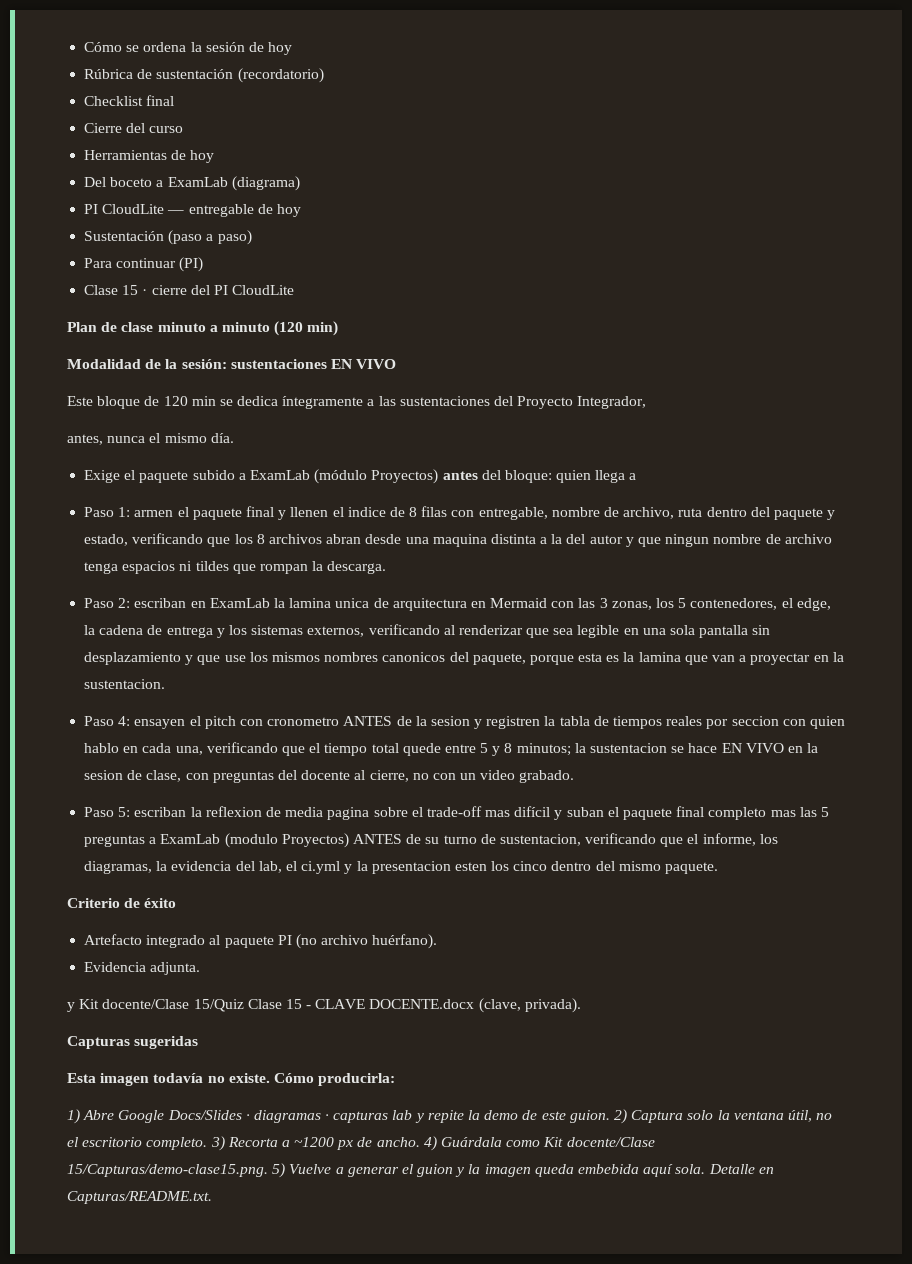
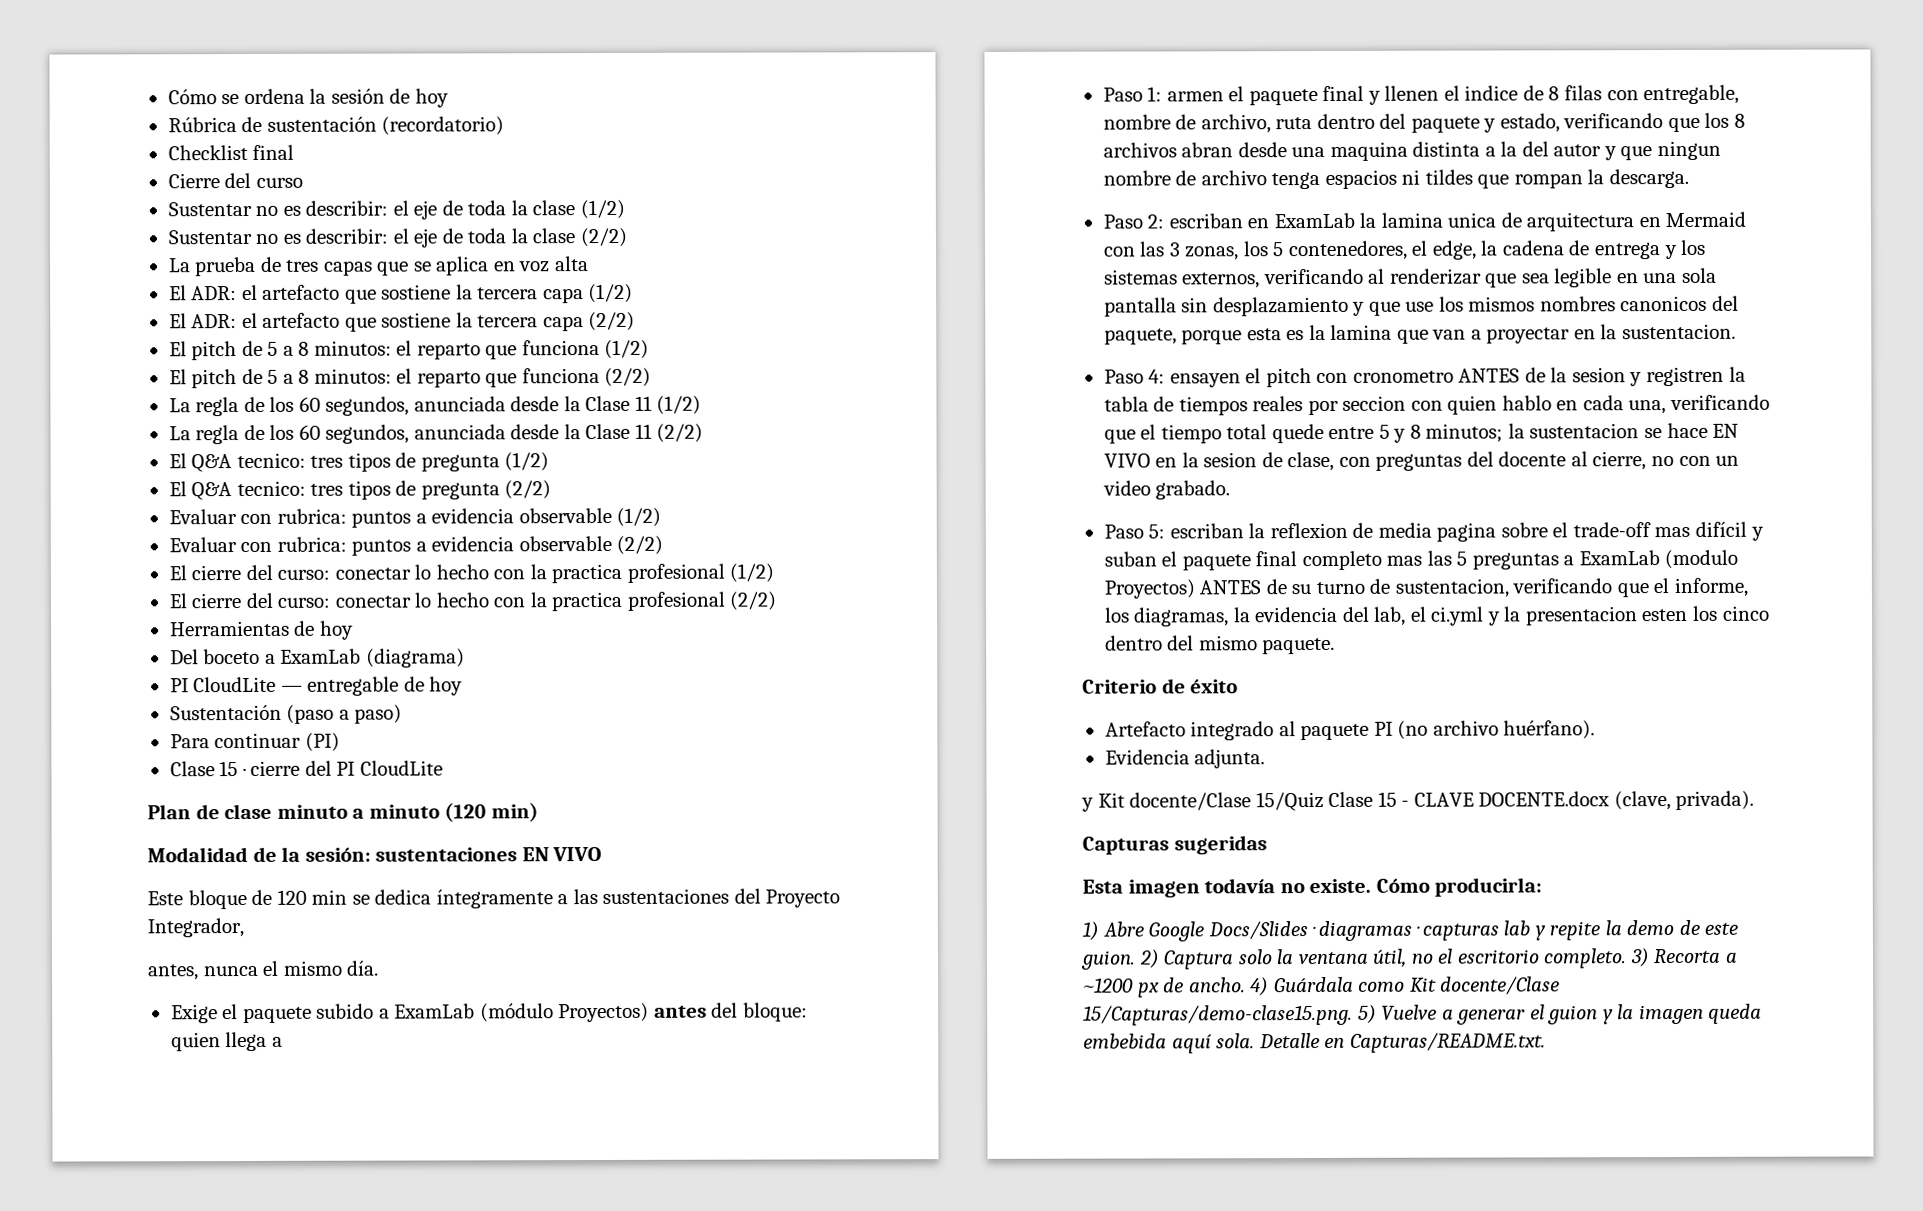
(184, 129) none -> [167,199,625,220] [167,227,627,248] [168,256,589,277] [168,283,634,304] [168,311,636,332] [168,339,650,361] [168,367,652,389] [168,395,702,417] [168,423,704,445] [168,452,550,473] [168,480,552,501] [168,507,662,528] [168,535,664,556] [168,563,775,584] [168,591,778,612] // Sustentar no es describir: el eje de toda la clase (1/2) // Sustentar no es describir: el eje de toda la clase (2/2) // La prueba de tres capas que se aplica en voz alta // El ADR: el artefacto que sostiene la tercera capa (1/2) // El ADR: el artefacto que sostiene la tercera capa (2/2) // El pitch de 5 a 8 minutos: el reparto que funciona (1/2) // El pitch de 5 a 8 minutos: el reparto que funciona (2/2) // La regla de los 60 segundos, anunciada desde la Clase 11 (1/2) // La regla de los 60 segundos, anunciada desde la Clase 11 (2/2) // El Q&A tecnico: tres tipos de pregunta (1/2) // El Q&A tecnico: tres tipos de pregunta (2/2) // Evaluar con rubrica: puntos a evidencia observable (1/2) // Evaluar con rubrica: puntos a evidencia observable (2/2) // El cierre del curso: conectar lo hecho con la practica profesional (1/2) // El cierre del curso: conectar lo hecho con la practica profesional (2/2)

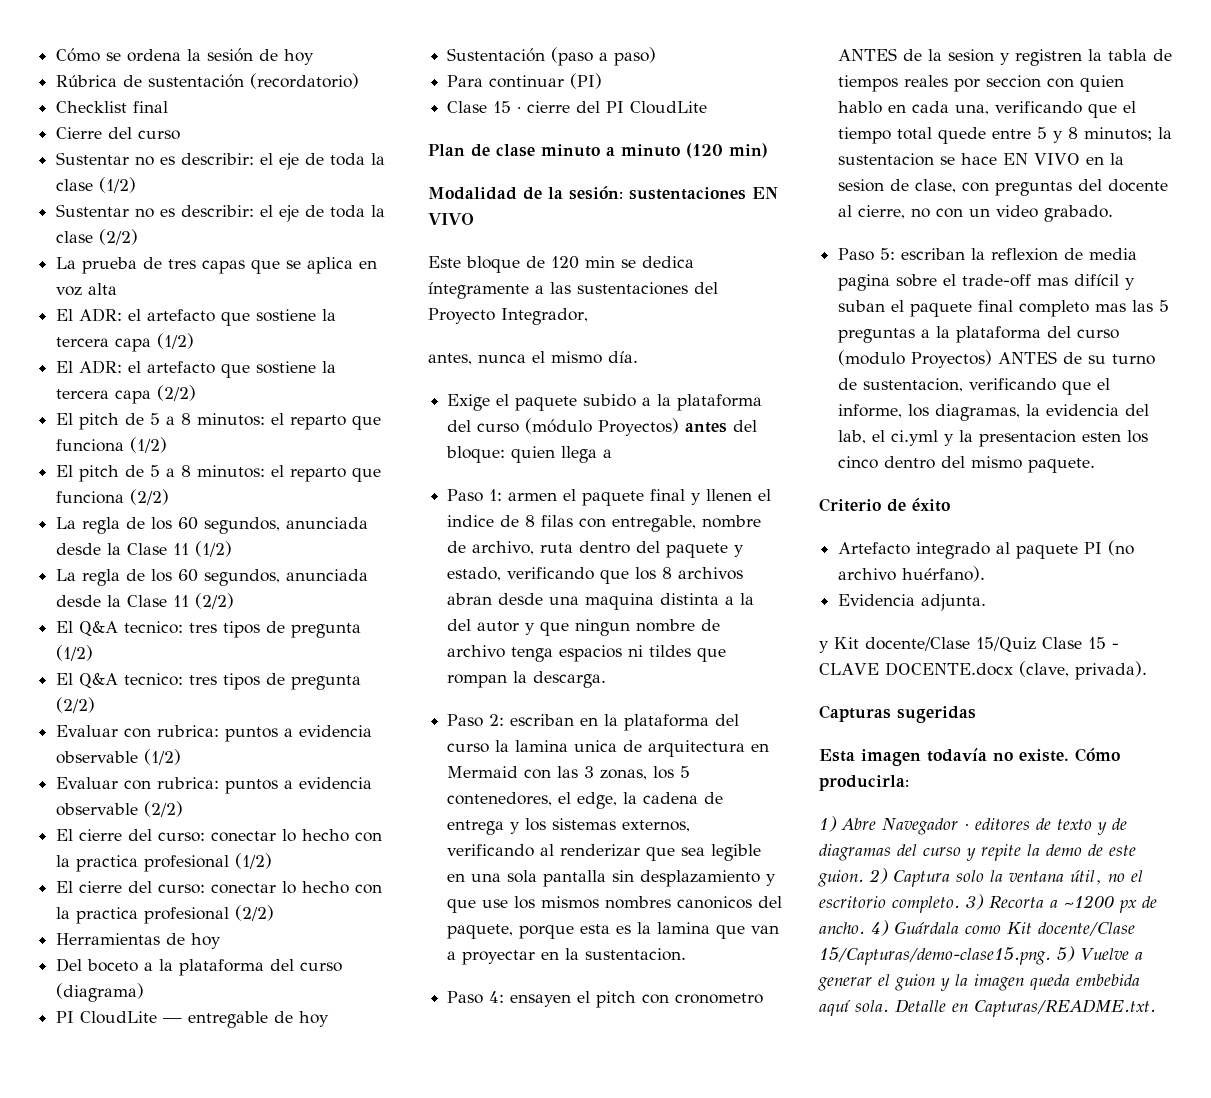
[280,648,362,664] ExamLab -> [159,959,343,976] la plataforma del curso
[394,1003,476,1019] ExamLab -> [657,394,763,411] [447,420,520,433] la plataforma del curso
[1273,212,1355,229] ExamLab -> [604,714,740,731] [447,743,490,753] la plataforma del curso
[1578,550,1660,566] ExamLab -> [936,326,1120,343] la plataforma del curso
[1148,920,1531,942] Google Docs/Slides · diagramas · capturas lab -> [882,818,1127,835] [819,844,961,861] Navegador · editores de texto y de diagramas del curso

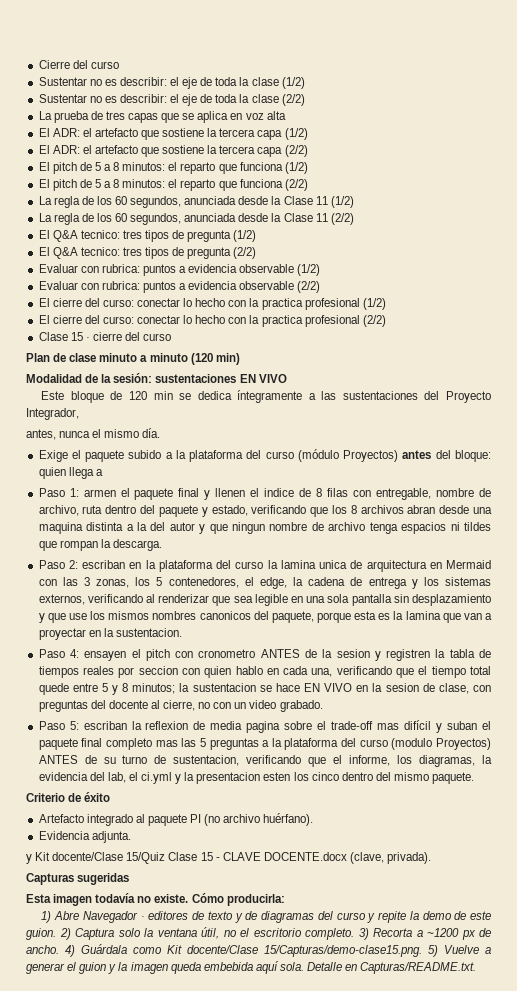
[56,48,315,65] [56,73,360,89] [56,101,169,113] Cómo se ordena la sesión de hoy // Rúbrica de sustentación (recordatorio) // Checklist final // -> (38, 64) none
[56,933,222,949] [56,958,343,976] [56,983,145,1002] [56,1011,330,1028] [447,47,657,66] [447,73,603,89] // Herramientas de hoy // Del boceto a la plataforma del curso (diagrama) // PI CloudLite — entregable de hoy // Sustentación (paso a paso) // Para continuar (PI) -> (386, 321) none
[606,101,708,114] PI CloudLite -> [143,333,172,341] curso

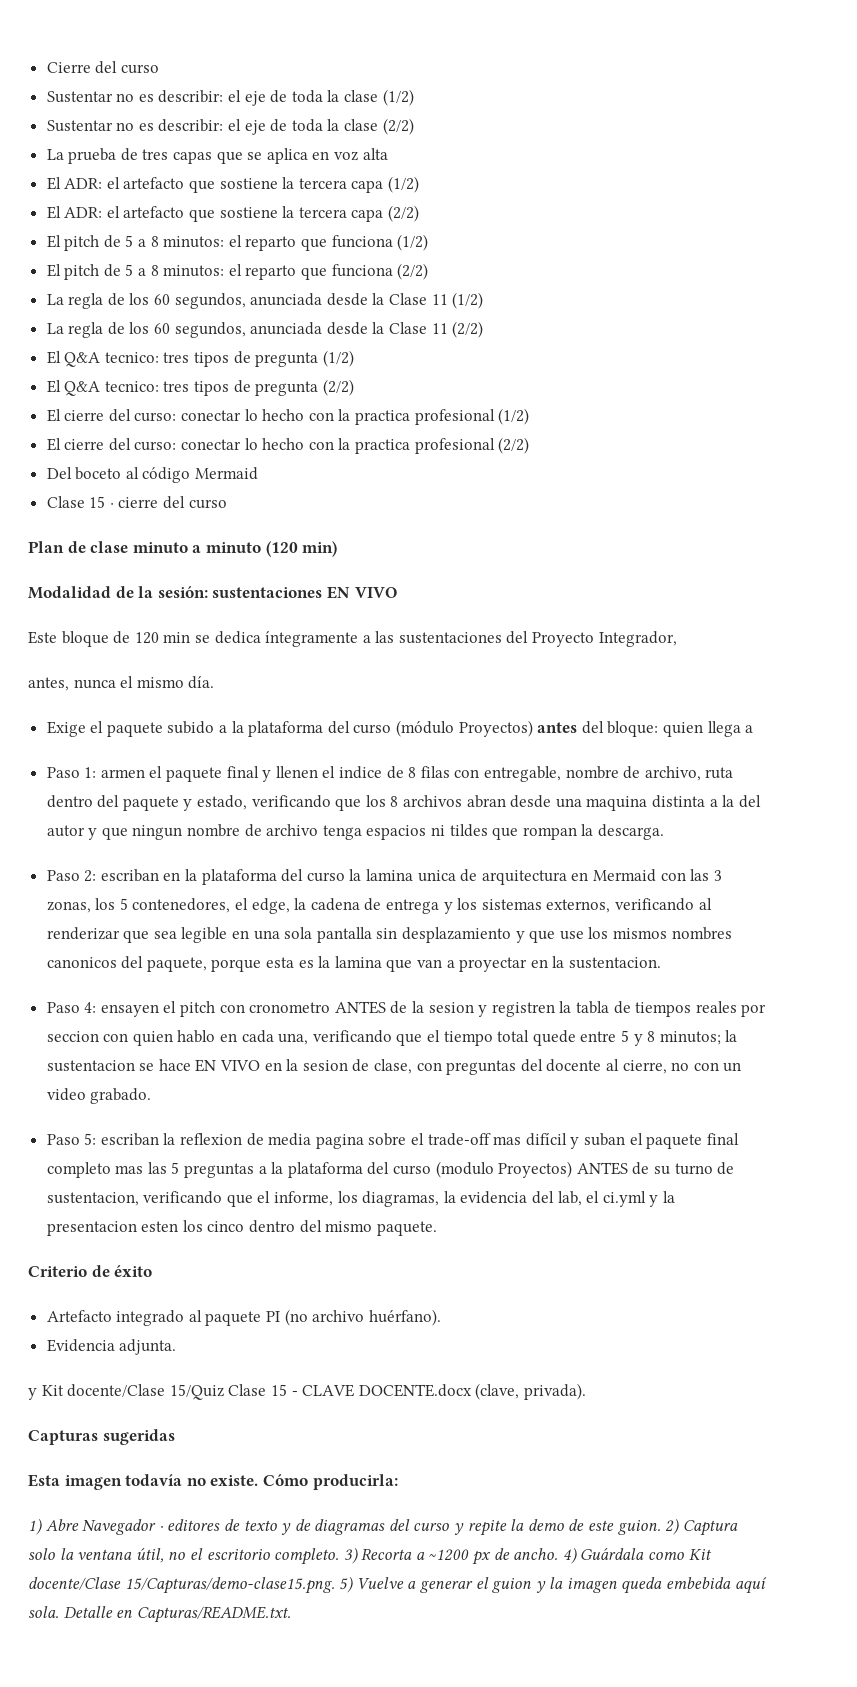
[38,264,321,276] [38,281,321,293] // Evaluar con rubrica: puntos a evidencia observable (1/2) // Evaluar con rubrica: puntos a evidencia observable (2/2) -> (354, 387) none
(386, 321) none -> [46,467,259,483] // Del boceto al código Mermaid

